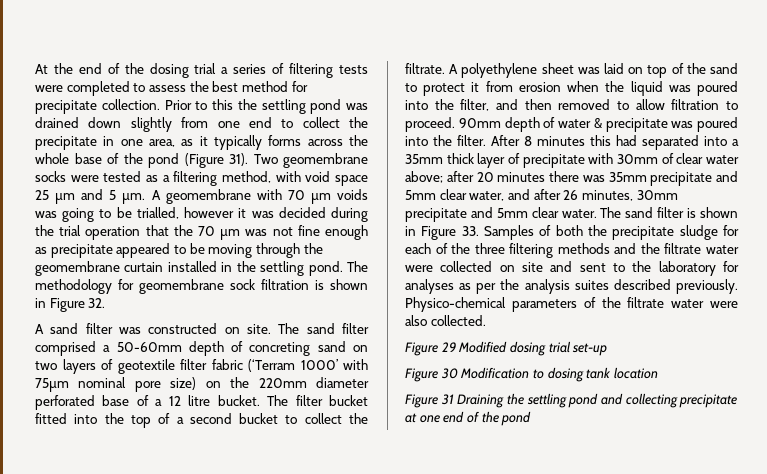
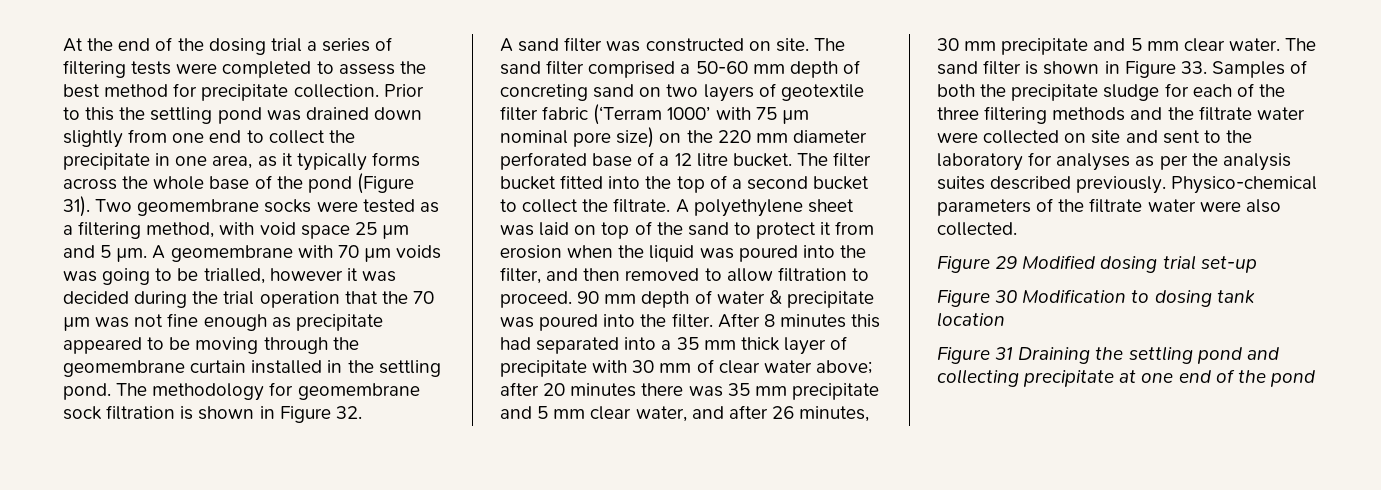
[116,342,182,352] 50-60mm -> [695,61,785,74] 50-60 mm
[35,378,69,392] 75µm -> [755,107,809,124] 75 µm
[258,378,307,388] 220mm -> [717,130,788,143] 220 mm
[458,118,501,128] 90mm -> [577,291,637,304] 90 mm
[405,154,443,164] 35mm -> [676,337,736,350] 35 mm
[617,154,658,164] 30mm -> [632,360,692,373] 30 mm
[608,171,738,186] [405,190,436,200] 35mm precipitate and 5mm -> [727,383,879,400] [500,406,586,419] 35 mm precipitate and 5 mm
[636,190,678,200] [405,207,528,222] 30mm precipitate and 5mm -> [937,38,1179,55] 30 mm precipitate and 5 mm

